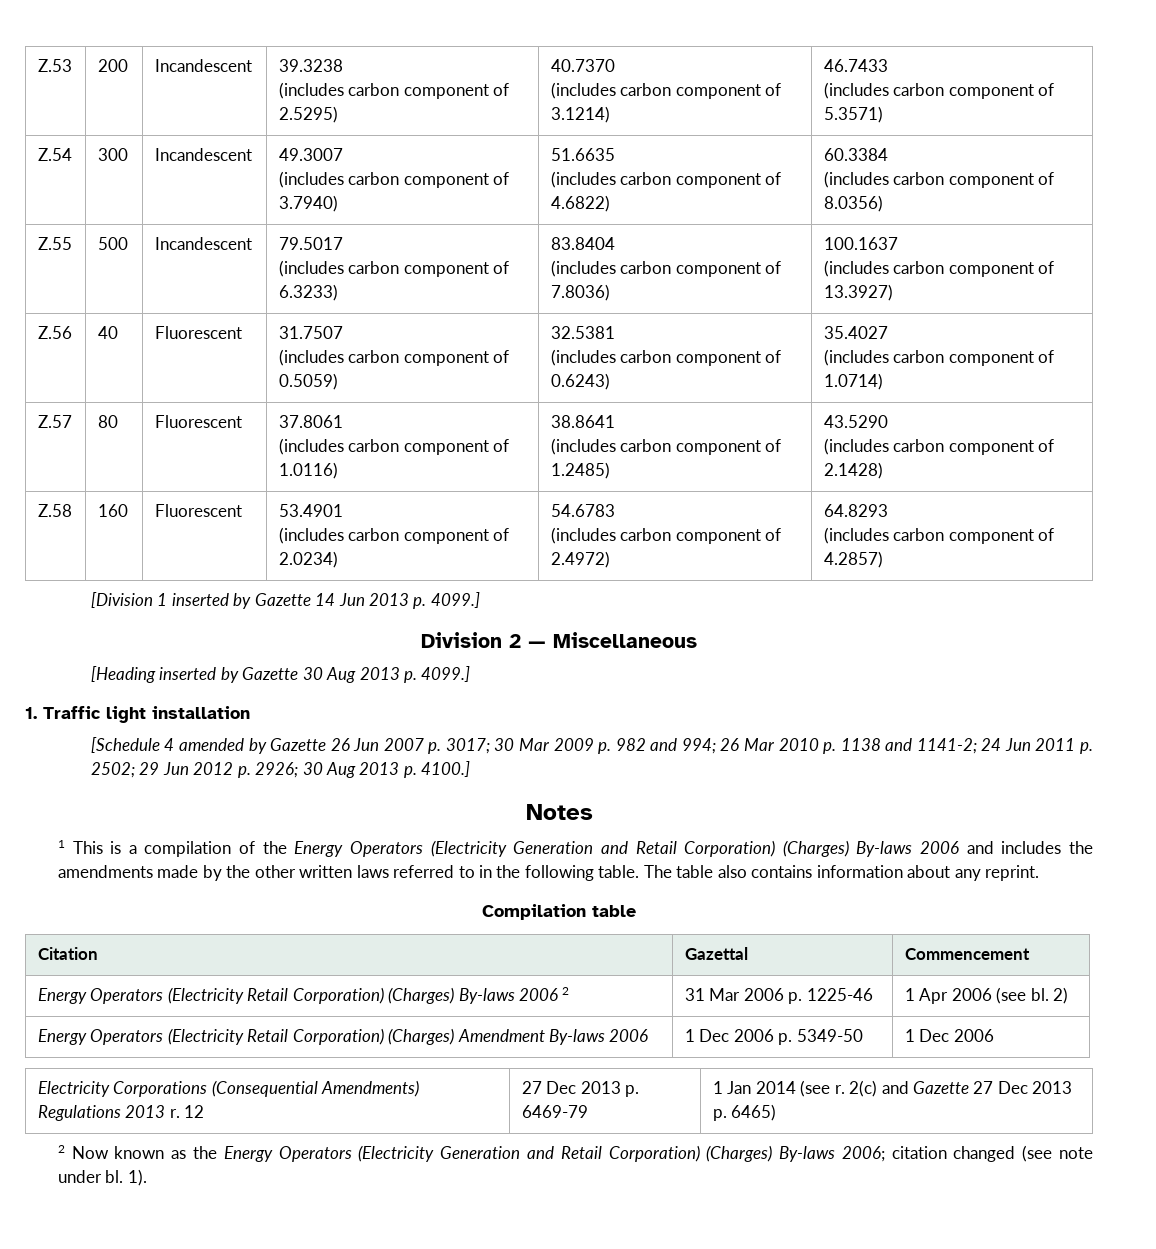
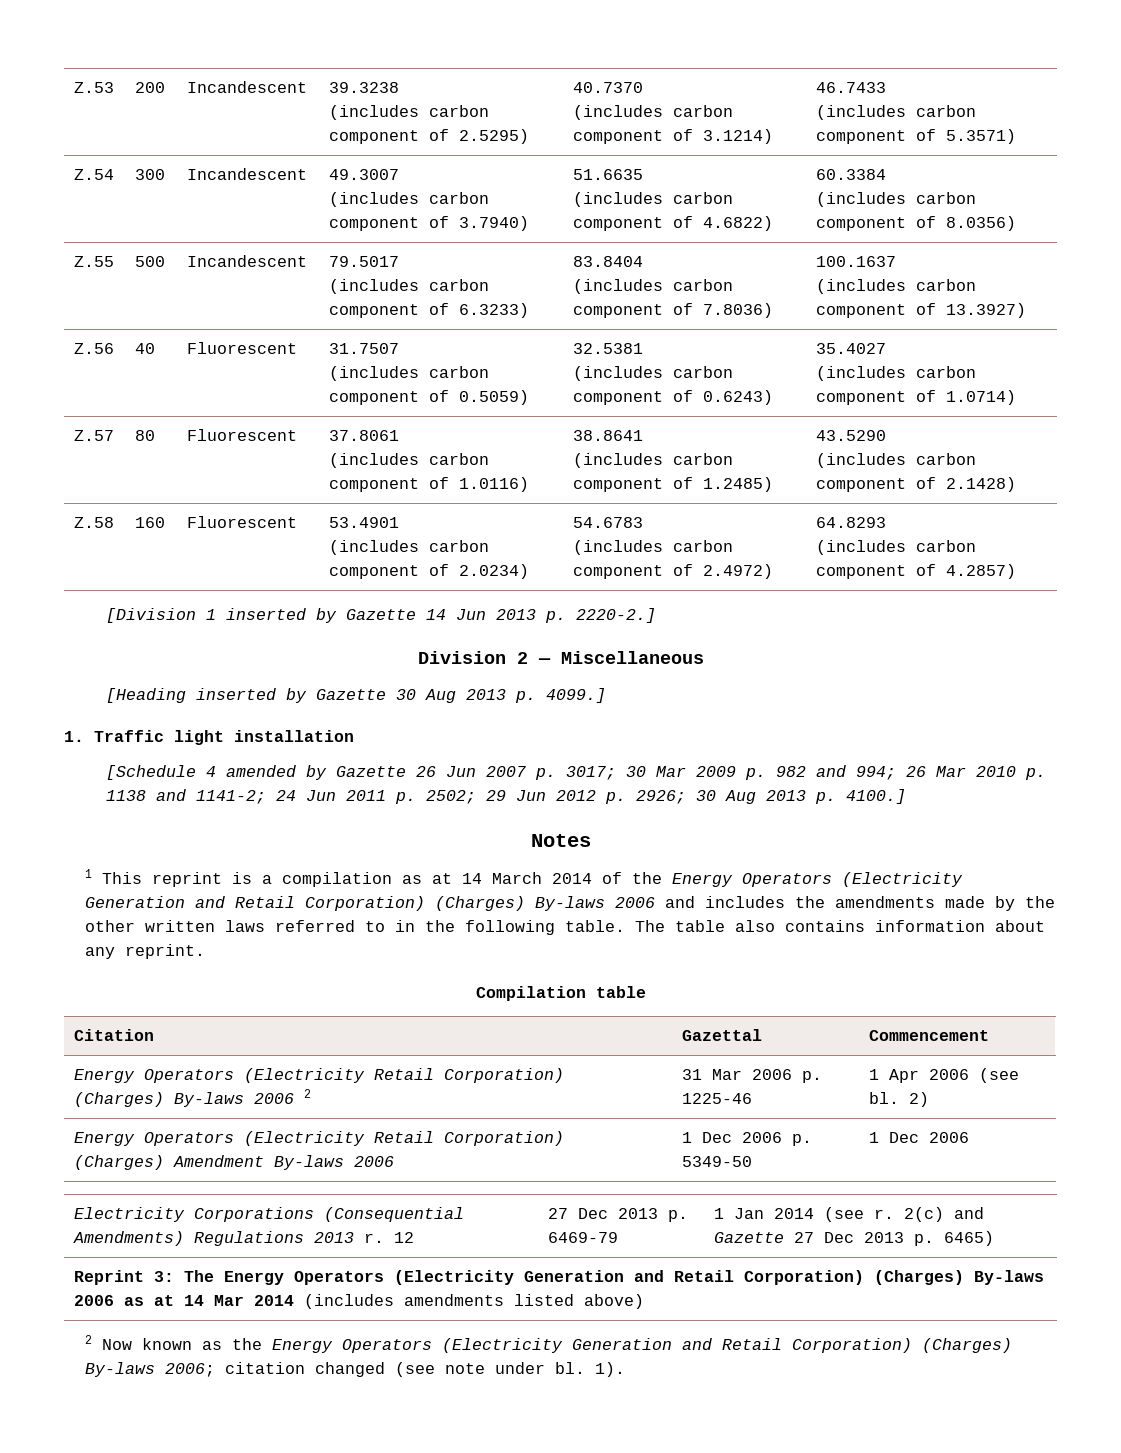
[430,592,480,608] 4099.] -> [576,608,657,623] 2220-2.]
(103, 847) none -> [152,872,223,887] reprint
(232, 849) none -> [402,872,593,884] as at 14 March 2014
(777, 1112) none -> [74,1270,1045,1285] [74,1294,645,1309] // Reprint 3: The Energy Operators (Electricity Generation and Retail Corporation) (Charges) By-laws 2006 as at 14 Mar 2014 (includes amendments listed above)

